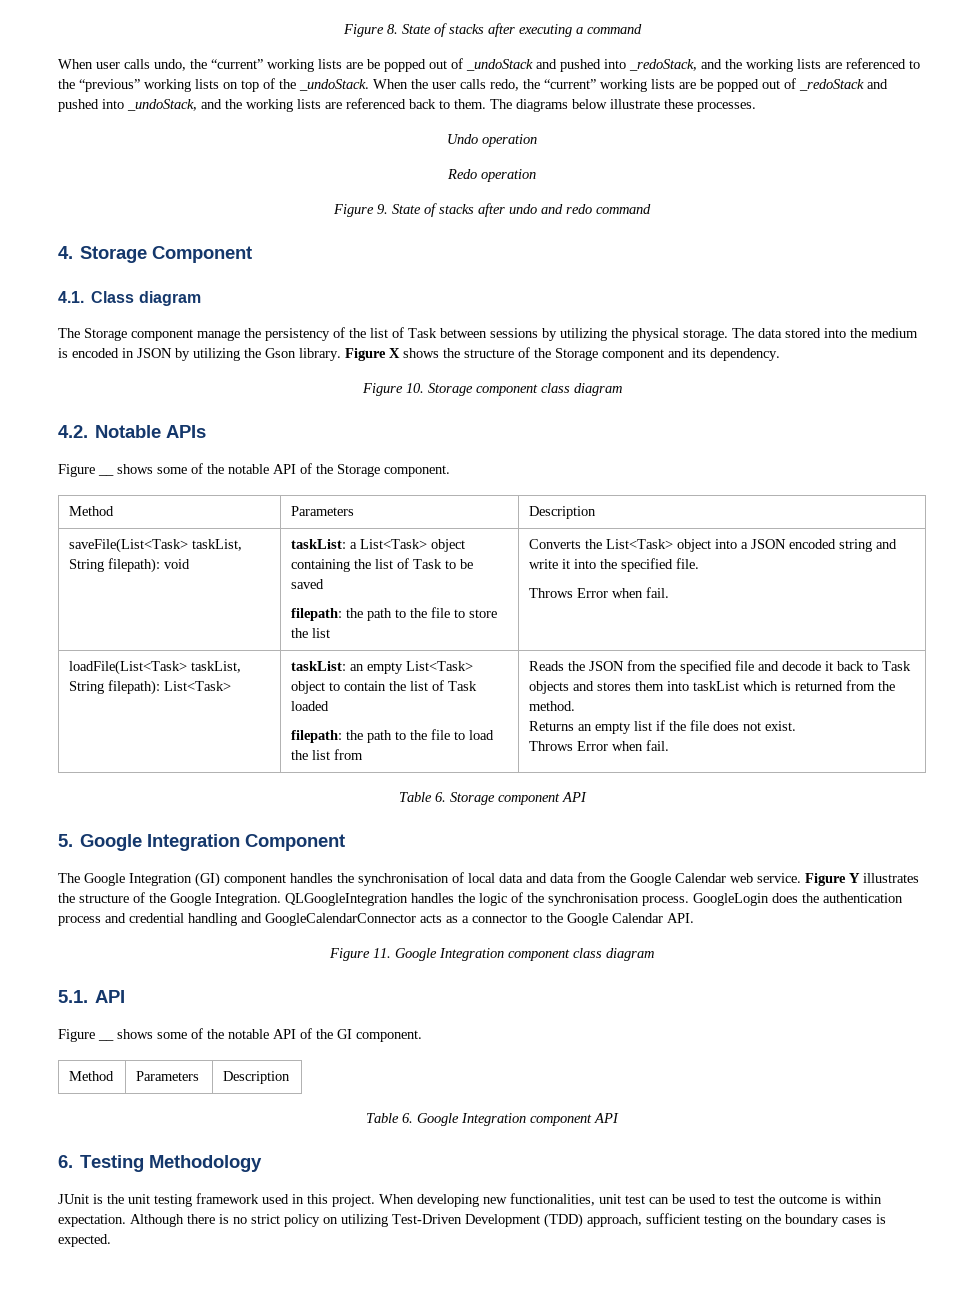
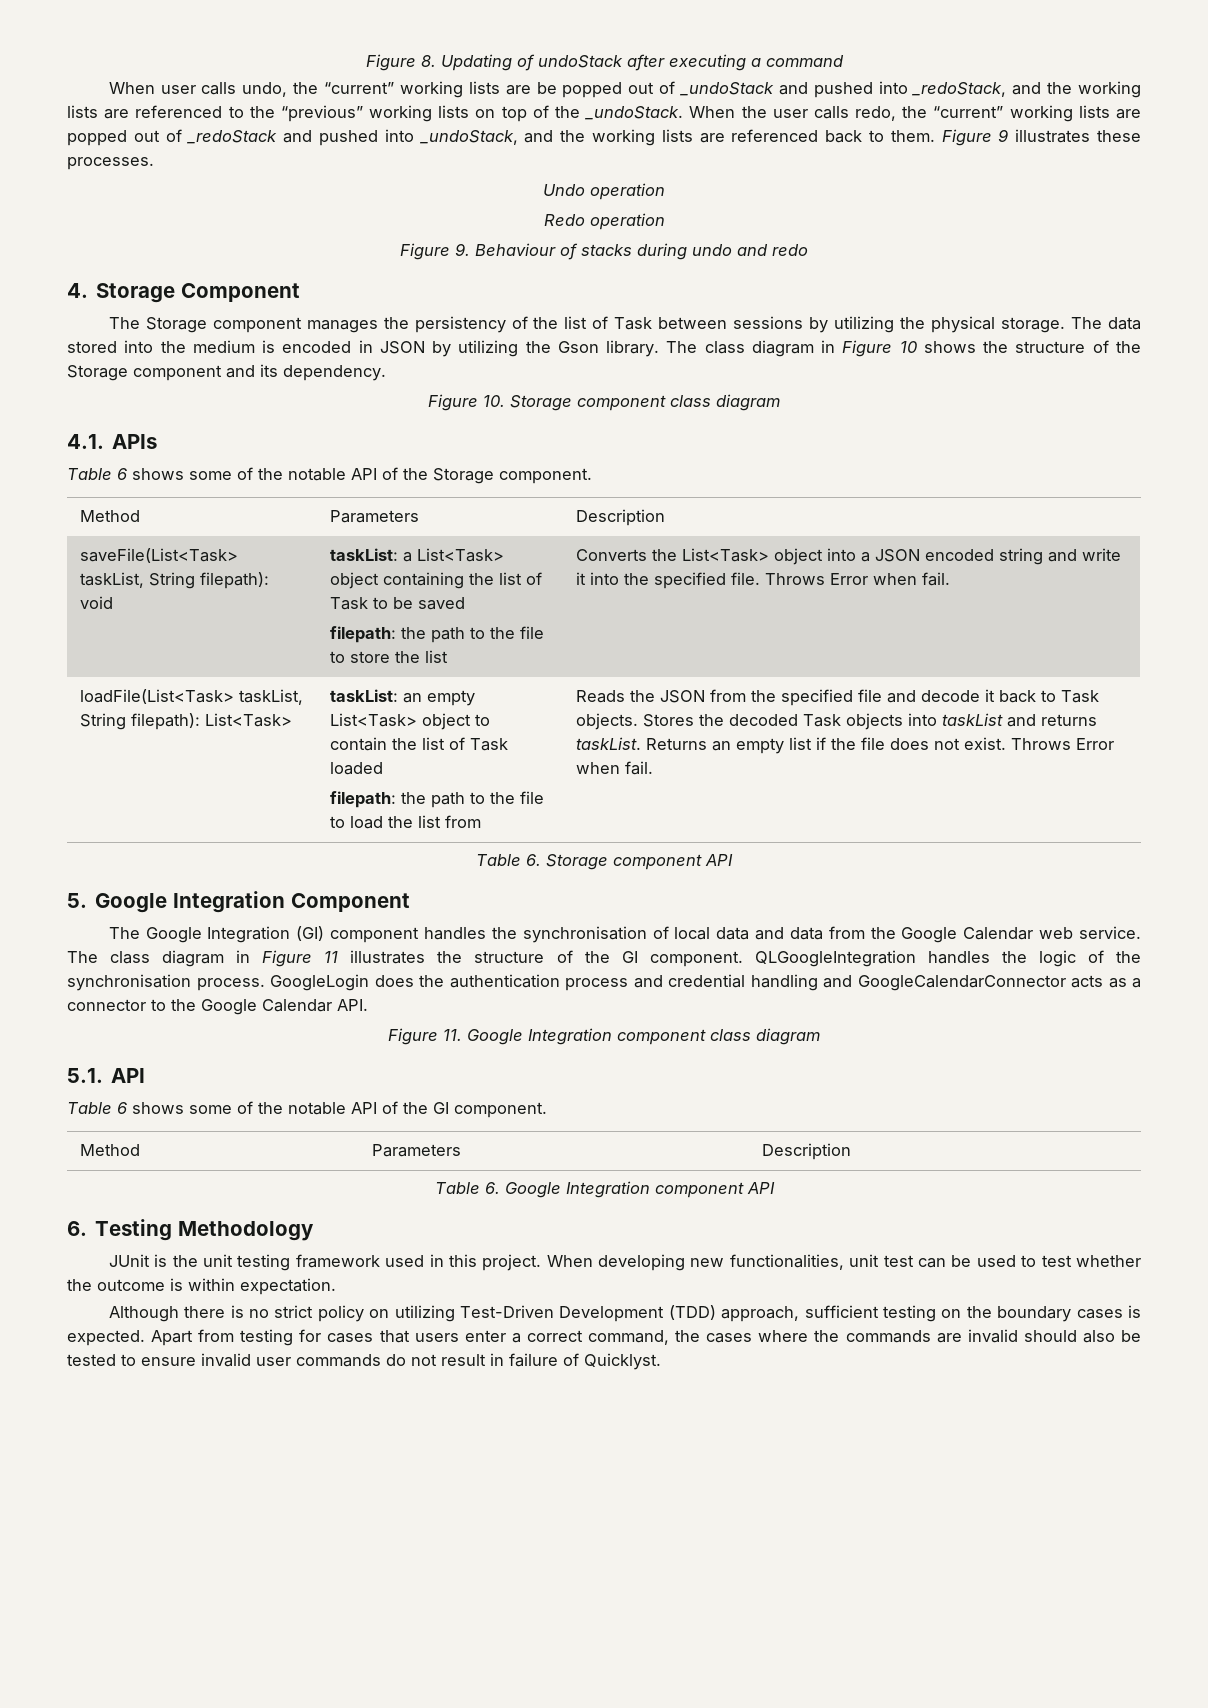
[401,23,484,37] State of stacks -> [440,54,623,71] Updating of undoStack
[700,79,713,89] be -> (1141, 114) none
[490,99,660,112] The diagrams below illustrate -> [941,129,1091,146] Figure 9 illustrates
[392,203,505,217] State of stacks after -> [475,243,687,260] Behaviour of stacks during
[596,204,651,214] command -> (808, 250) none
[58,291,201,306] // 4.1. Class diagram -> (300, 292) none
[197,330,240,341] manage -> [306,320,378,333] manages
[345,348,400,361] Figure X -> [666,340,918,357] The class diagram in Figure 10
[58,425,162,438] 4.2. Notable -> [67,434,104,449] 4.1.
[58,464,114,477] Figure __ -> [67,468,127,480] Table 6
(700, 563) // -> (761, 578) none
[529,680,896,694] [529,701,576,711] objects and stores them into taskList which is returned from the method. // -> [576,713,1098,730] [576,737,642,750] objects. Stores the decoded Task objects into taskList and returns taskList.
(797, 726) // -> (1007, 743) none
[805,873,860,886] Figure Y -> [67,950,339,967] The class diagram in Figure 11
[170,893,281,906] Google Integration. -> [621,951,743,967] GI component.
[58,1029,114,1042] Figure __ -> [67,1102,127,1114] Table 6
(754, 1199) none -> [1076,1255,1142,1267] whether
(126, 1220) none -> (336, 1286) //
(111, 1240) none -> [151,1329,1141,1346] [67,1353,661,1370] Apart from testing for cases that users enter a correct command, the cases where the commands are invalid should also be tested to ensure invalid user commands do not result in failure of Quicklyst.

